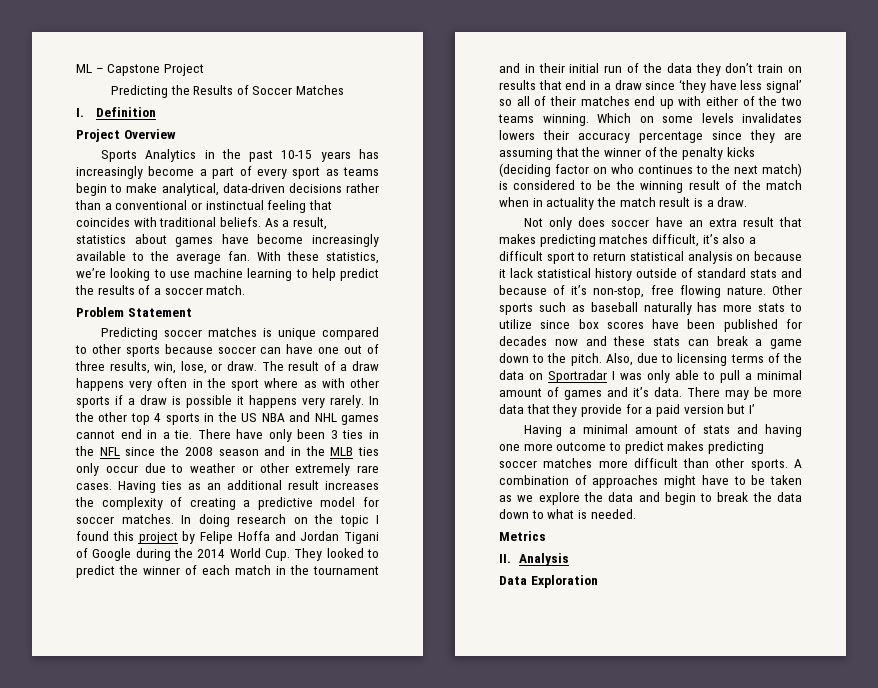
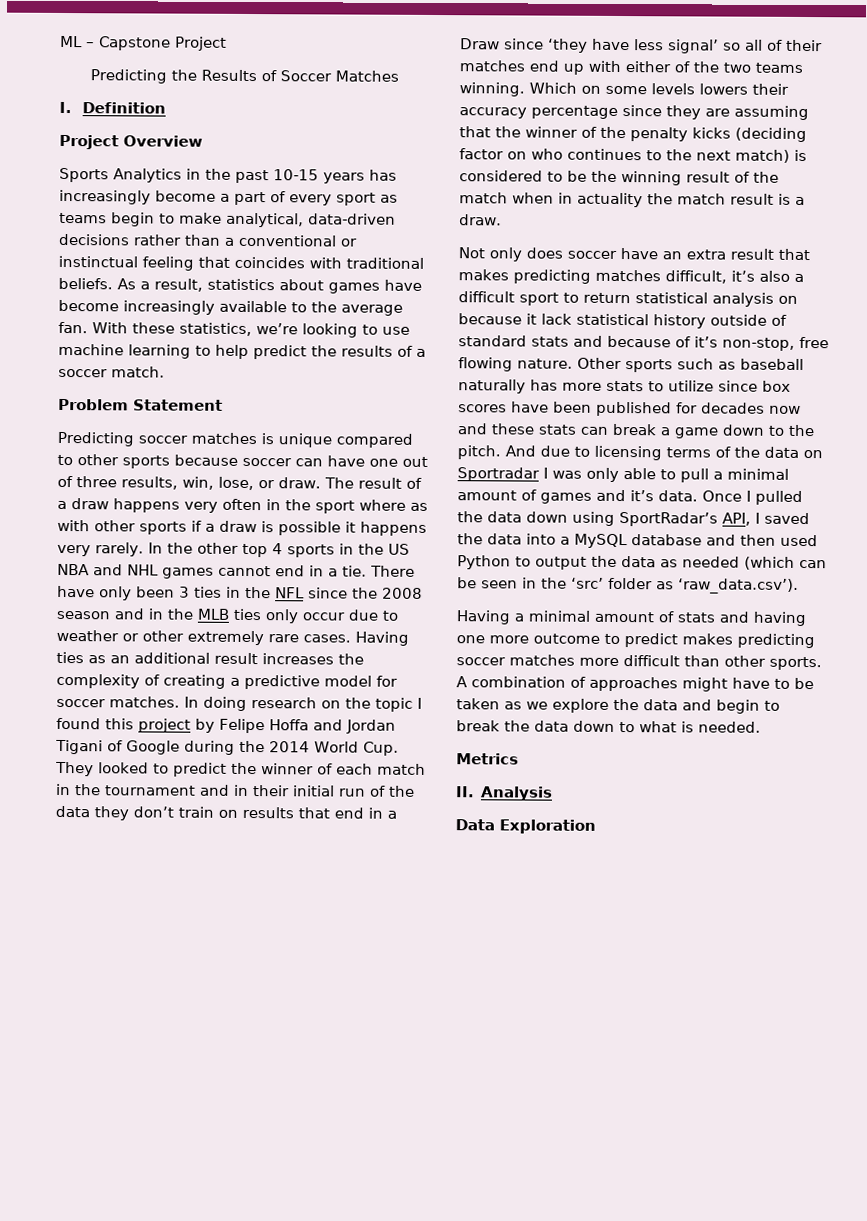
[614,80,642,90] draw -> [460,38,500,50] Draw
[742,113,802,123] invalidates -> (695, 89) none
[605,353,633,366] Also, -> [505,445,536,457] And
[687,387,802,400] [499,404,755,417] There may be more data that they provide for a paid version but I’ -> [702,490,803,505] [457,511,810,527] [457,533,818,549] [457,555,827,570] [457,577,799,594] Once I pulled the data down using SportRadar’s API, I saved the data into a MySQL database and then used Python to output the data as needed (which can be seen in the ‘src’ folder as ‘raw_data.csv’).

